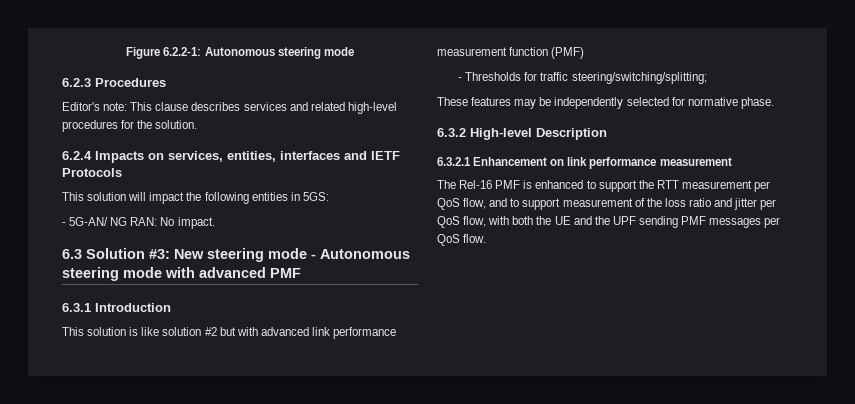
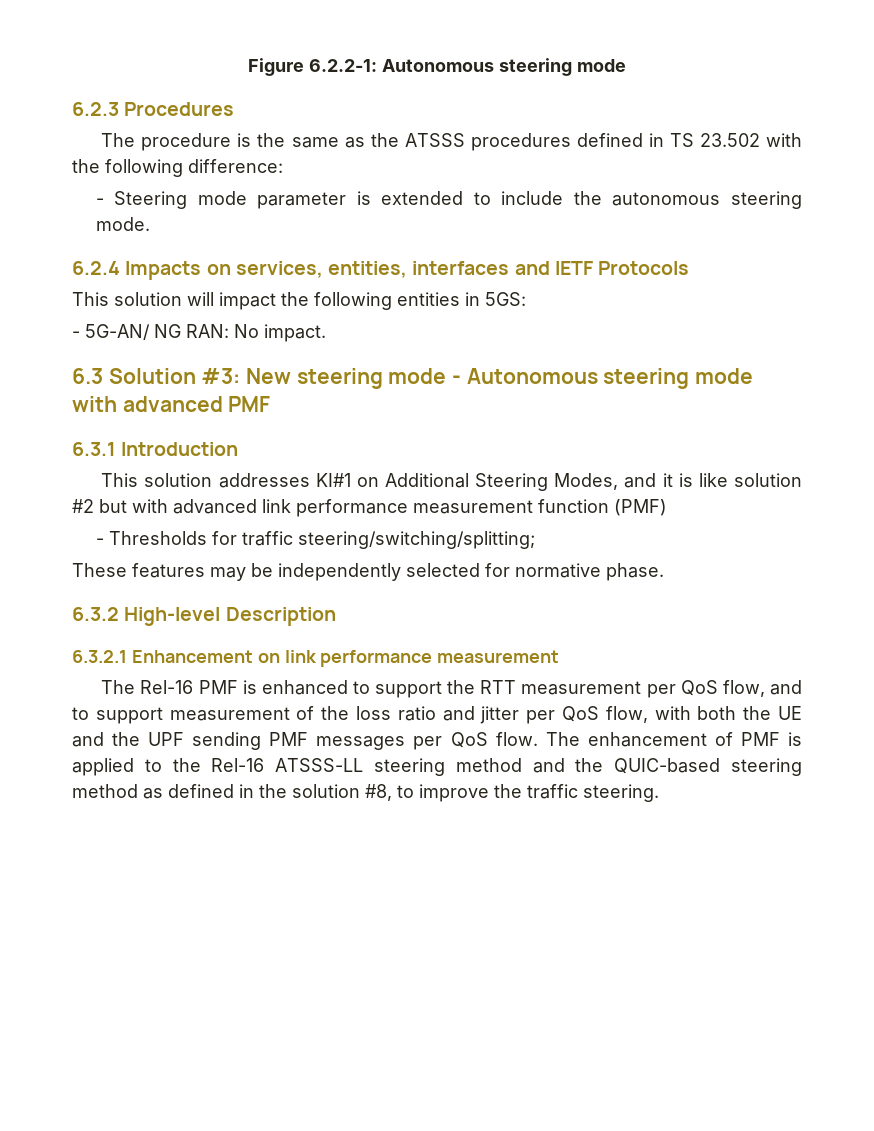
[62,102,397,114] [62,120,198,132] Editor's note: This clause describes services and related high-level procedures for the solution. -> [101,133,802,151] [72,159,283,177] [95,191,803,209] [95,217,150,231] The procedure is the same as the ATSSS procedures defined in TS 23.502 with the following difference: // - Steering mode parameter is extended to include the autonomous steering mode.
(127, 331) none -> [218,473,673,491] addresses KI#1 on Additional Steering Modes, and it
(487, 238) none -> [545,732,803,747] [72,758,802,776] [72,784,659,802] The enhancement of PMF is applied to the Rel-16 ATSSS-LL steering method and the QUIC-based steering method as defined in the solution #8, to improve the traffic steering.

